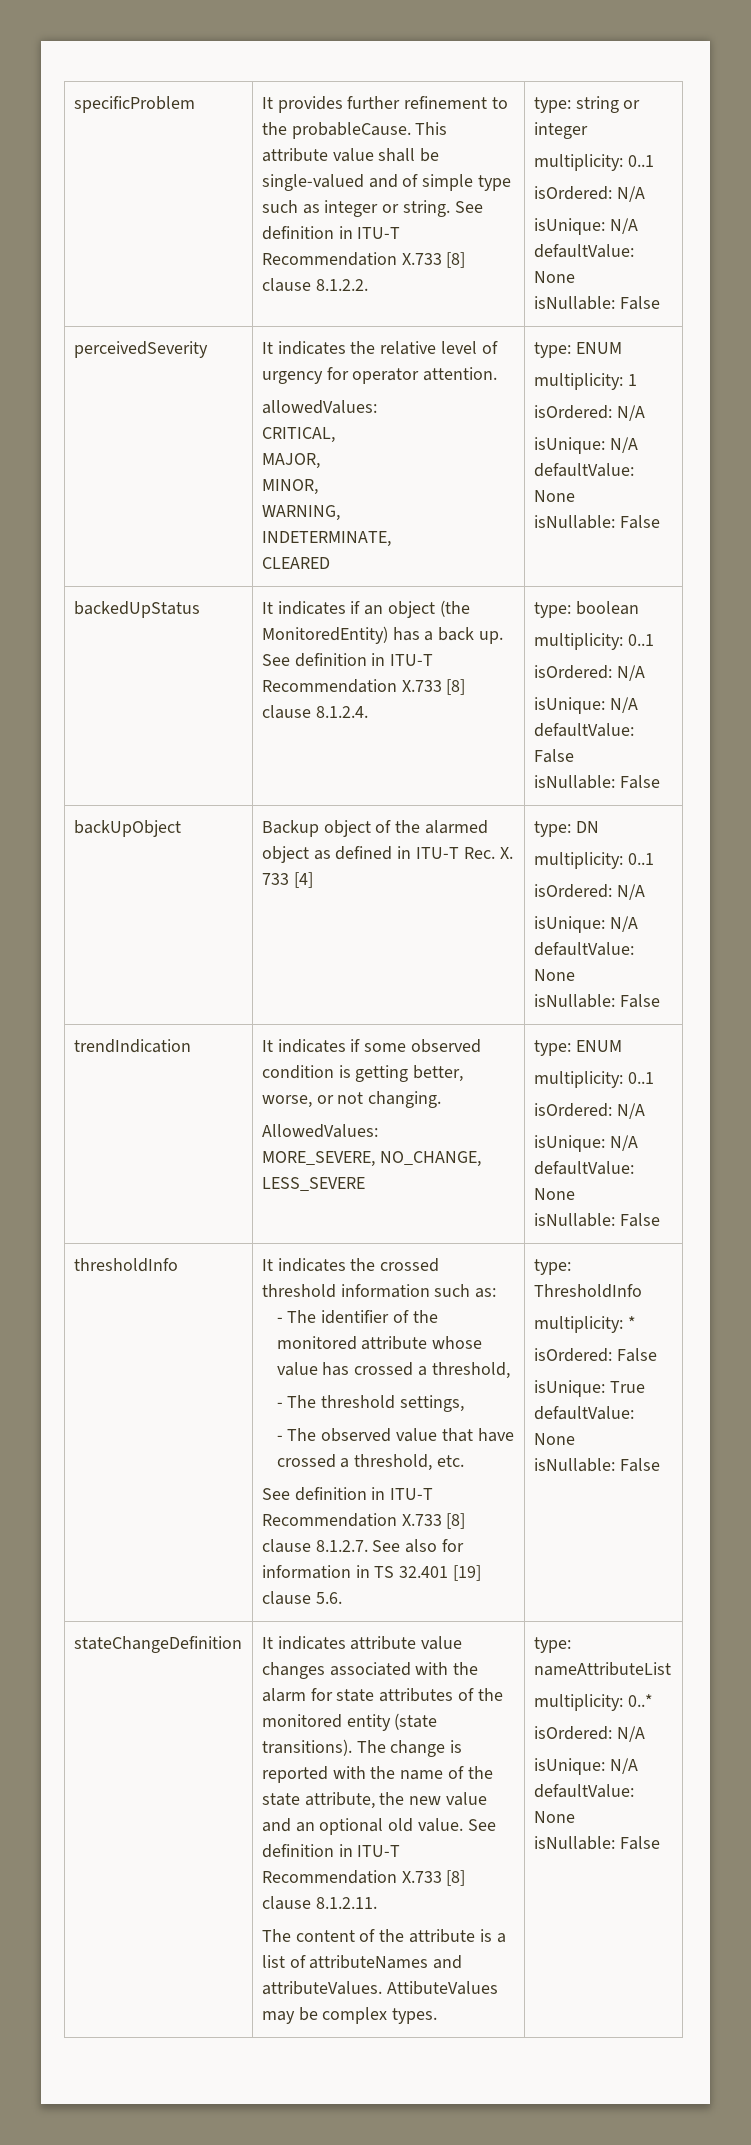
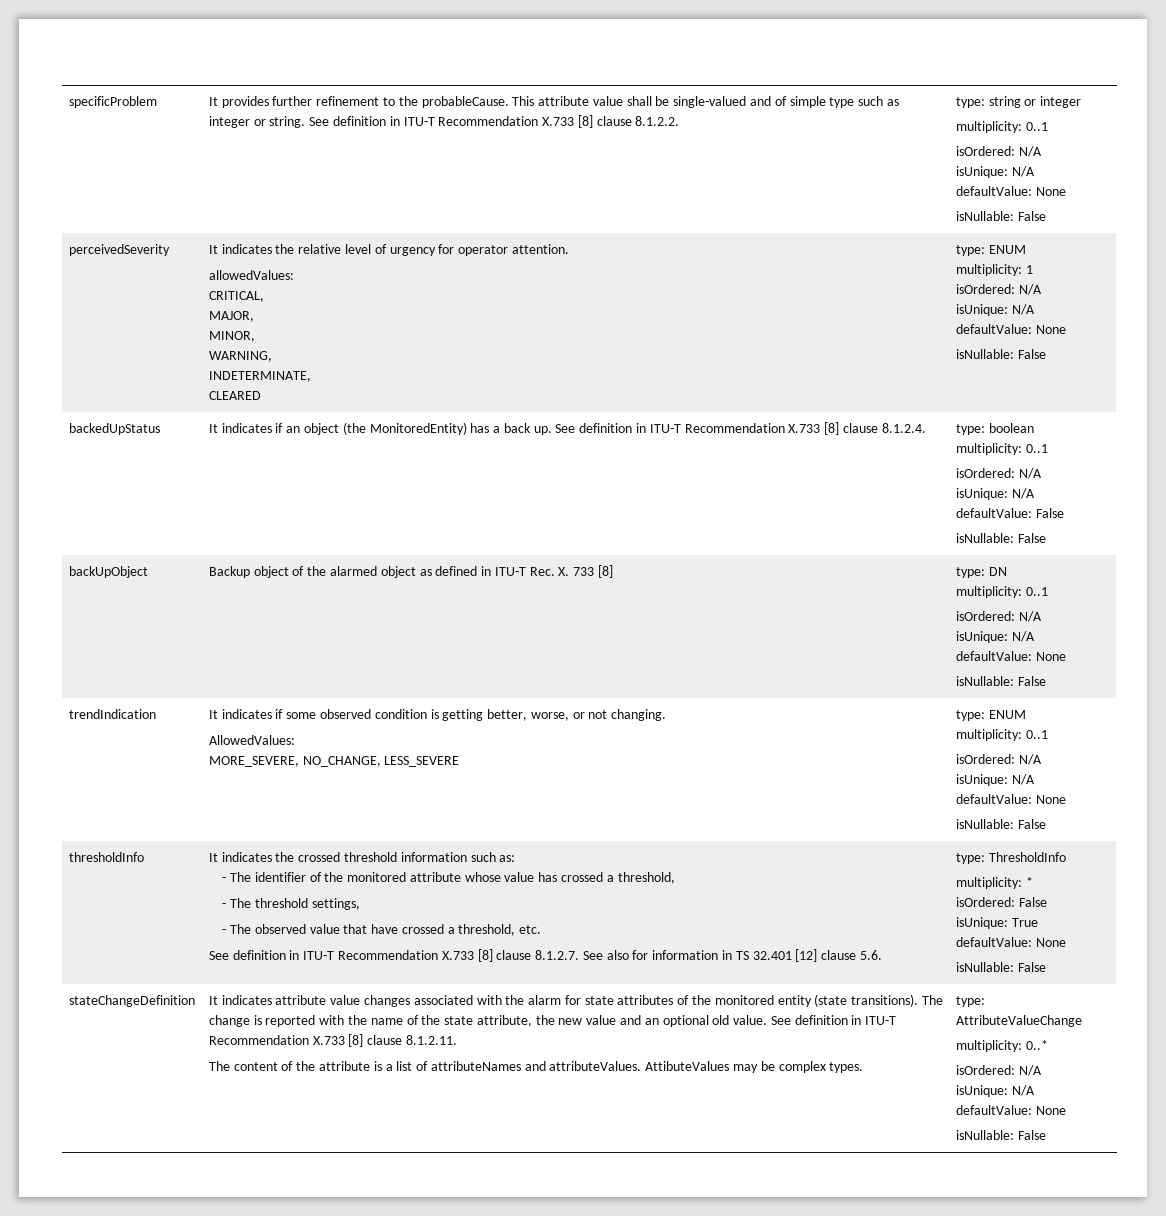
[293,872,313,888] [4] -> [598,565,614,578] [8]
[453,1565,482,1581] [19] -> [795,949,818,962] [12]
[533,1662,671,1676] nameAttributeList -> [955,1015,1082,1027] AttributeValueChange

